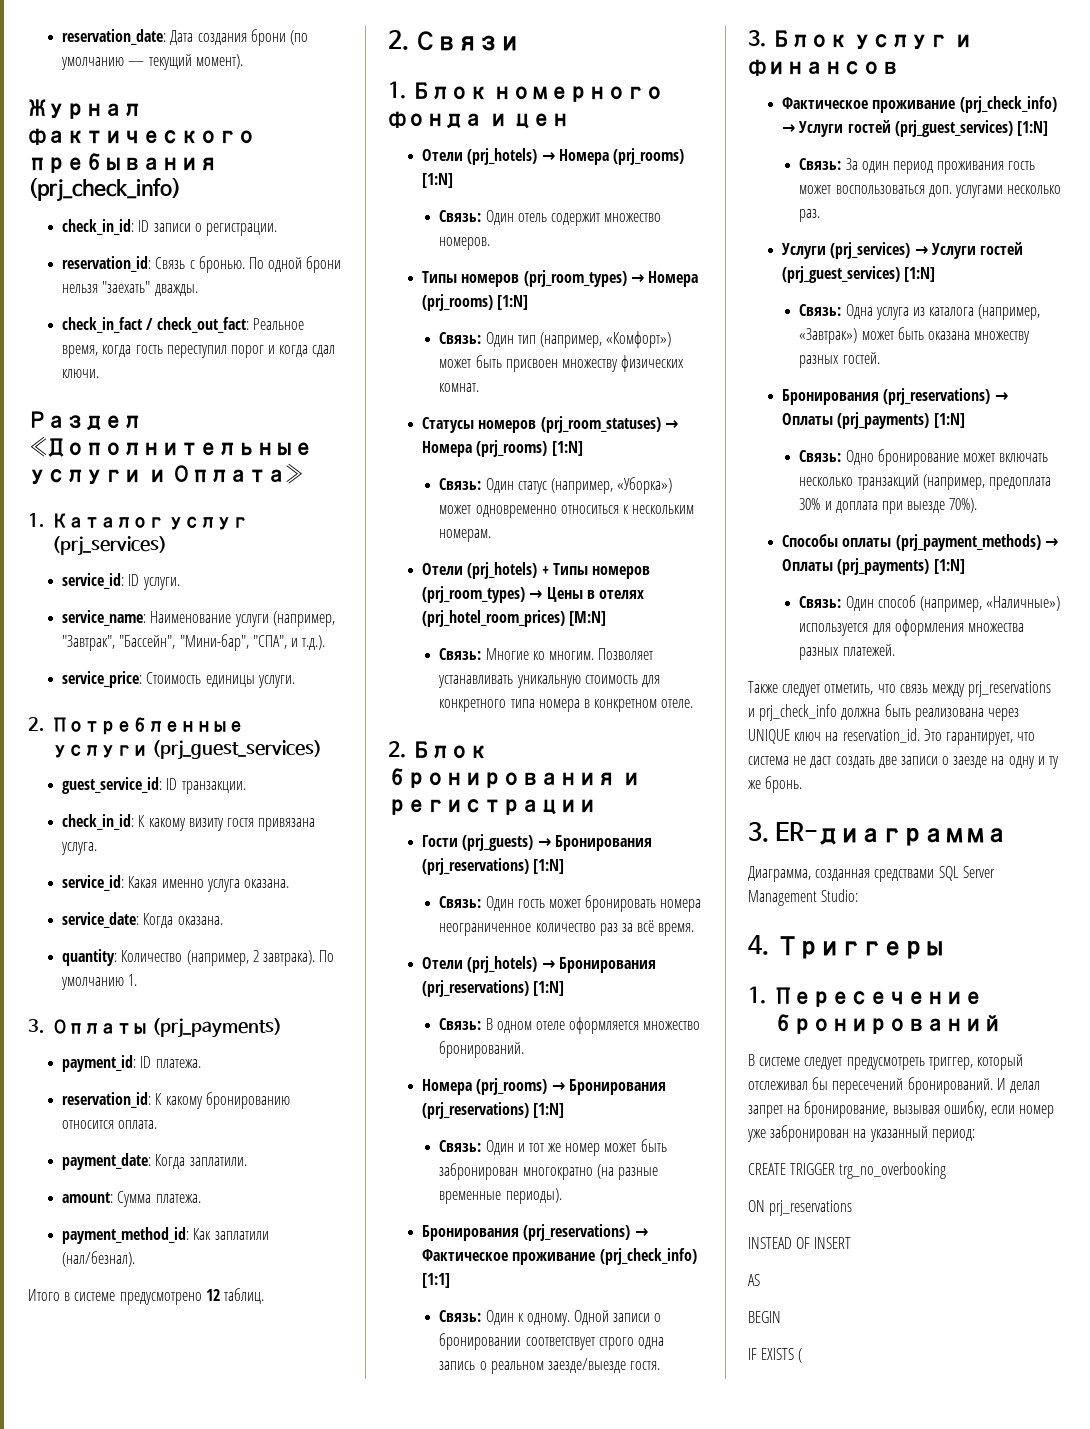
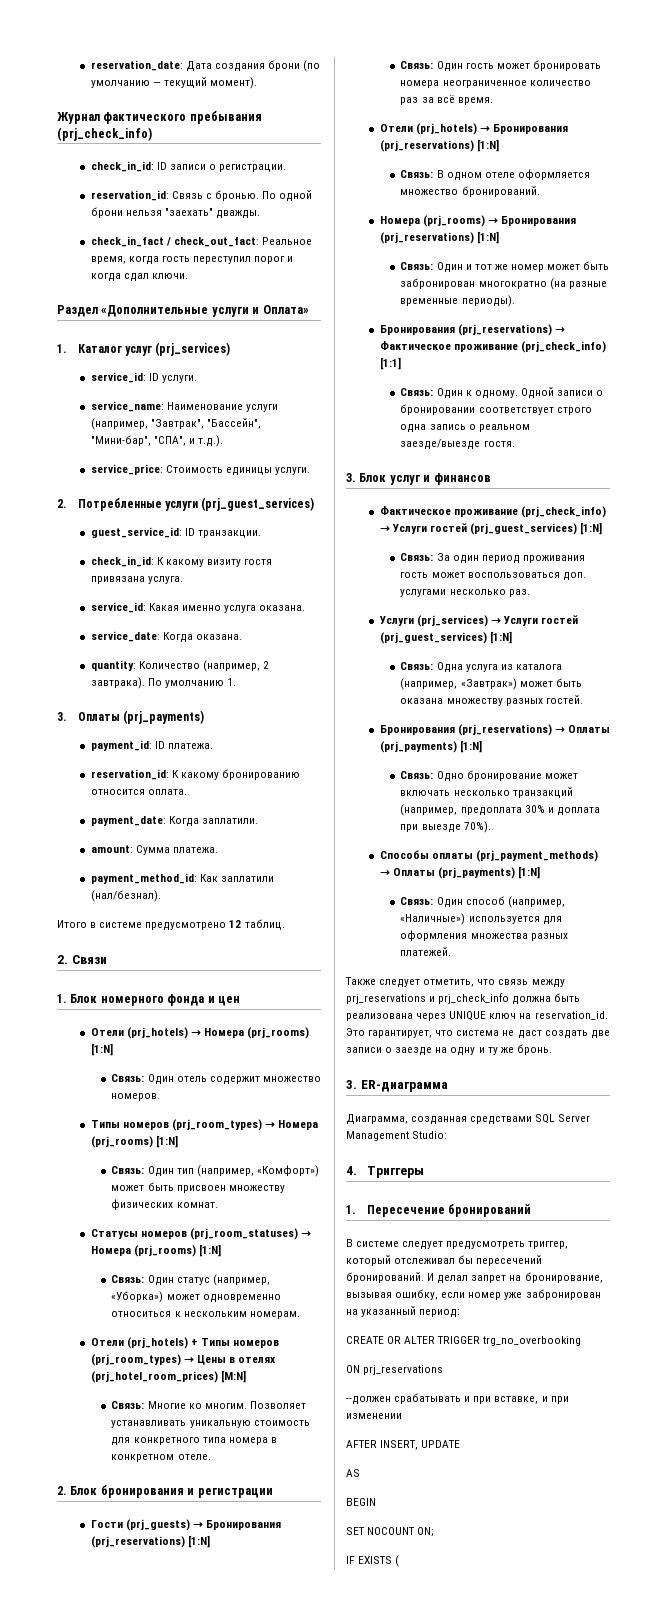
(786, 1169) none -> [387,1336,436,1344] OR ALTER
[748,1237,852,1249] INSTEAD OF INSERT -> [346,1393,569,1405] [346,1413,402,1419] [346,1440,461,1450] --должен срабатывать и при вставке, и при изменении // AFTER INSERT, UPDATE
(781, 1317) none -> [346,1527,435,1537] // SET NOCOUNT ON;

